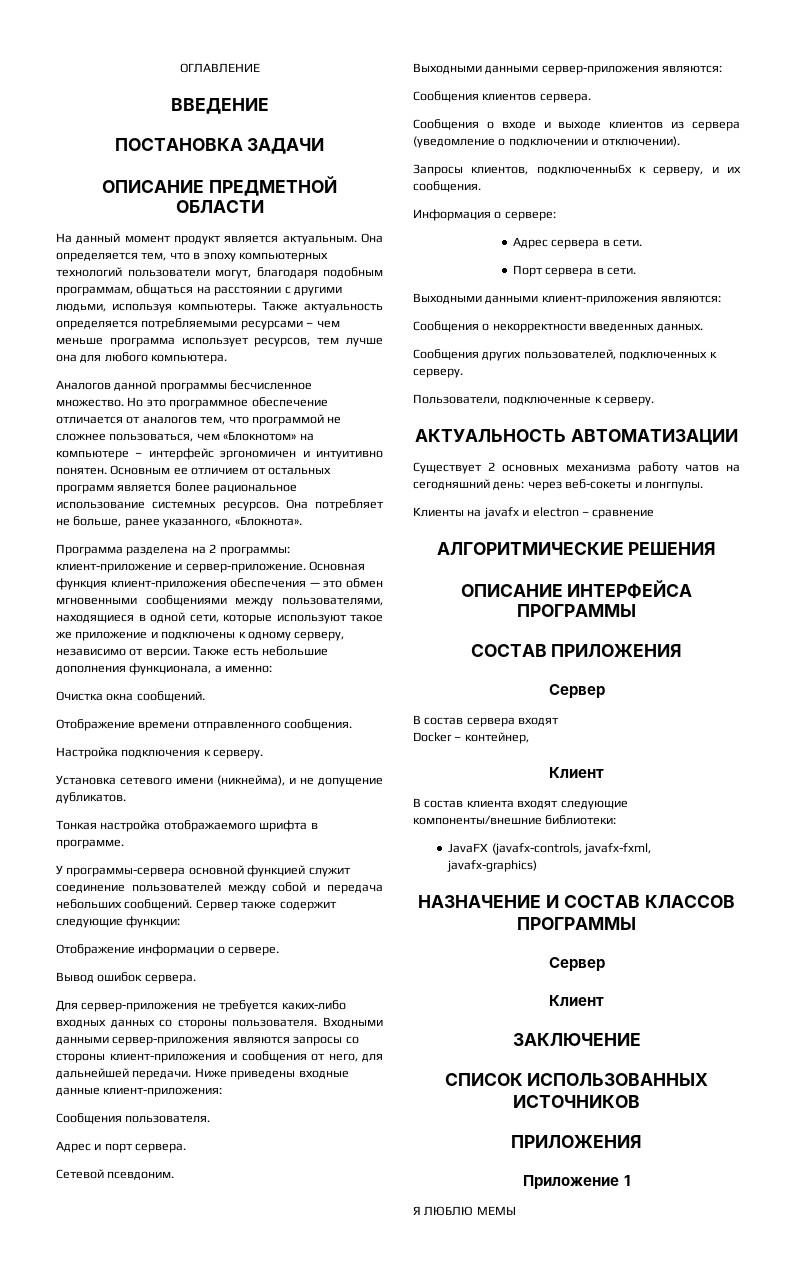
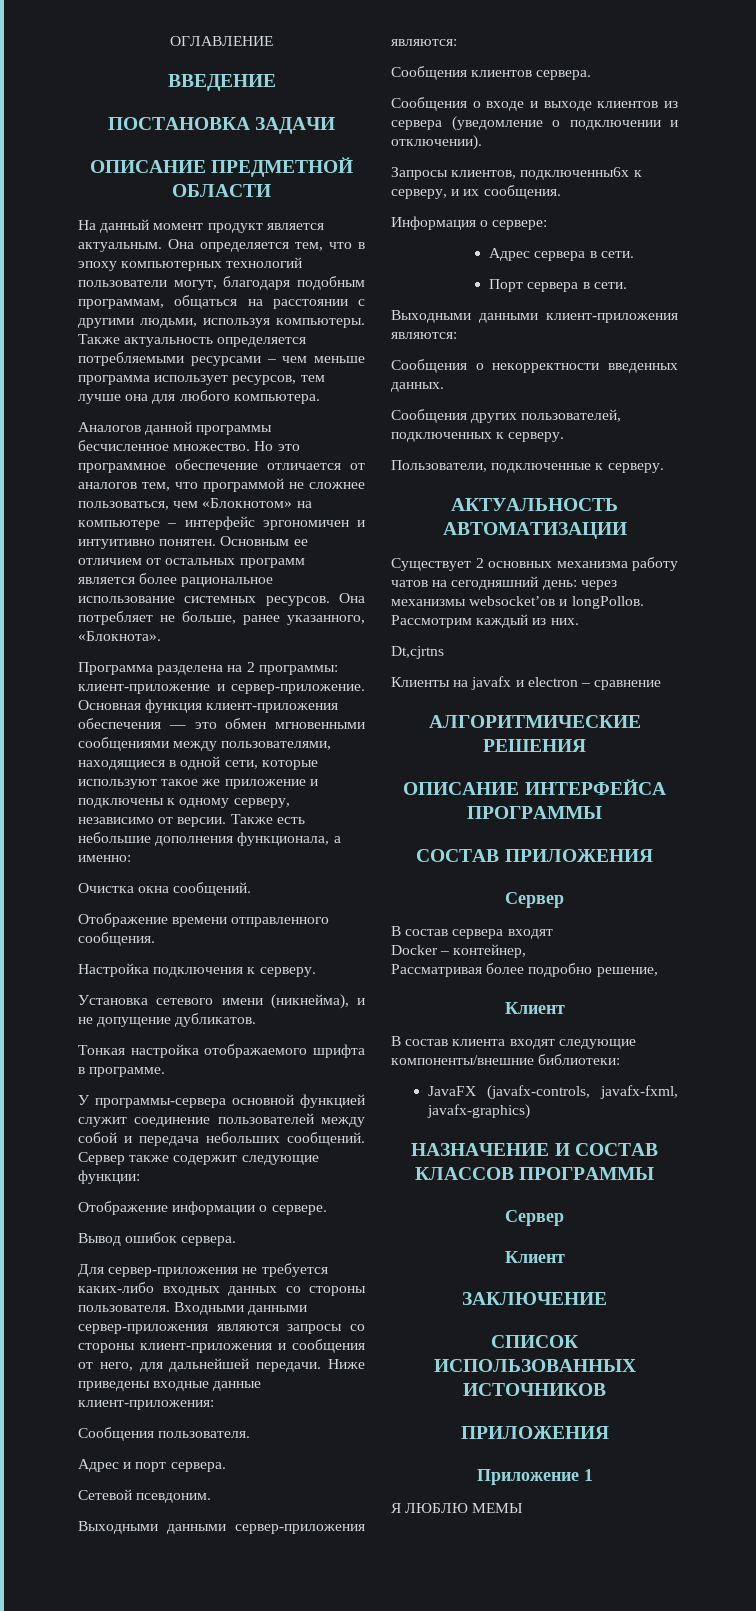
[565,479,703,491] веб-сокеты и лонгпулы. -> [391,596,644,609] [391,614,579,628] [391,646,444,659] механизмы websocket’ов и longPollов. Рассмотрим каждый из них. // Dt,cjrtns
(529, 738) none -> [391,963,658,977] // Рассматривая более подробно решение,

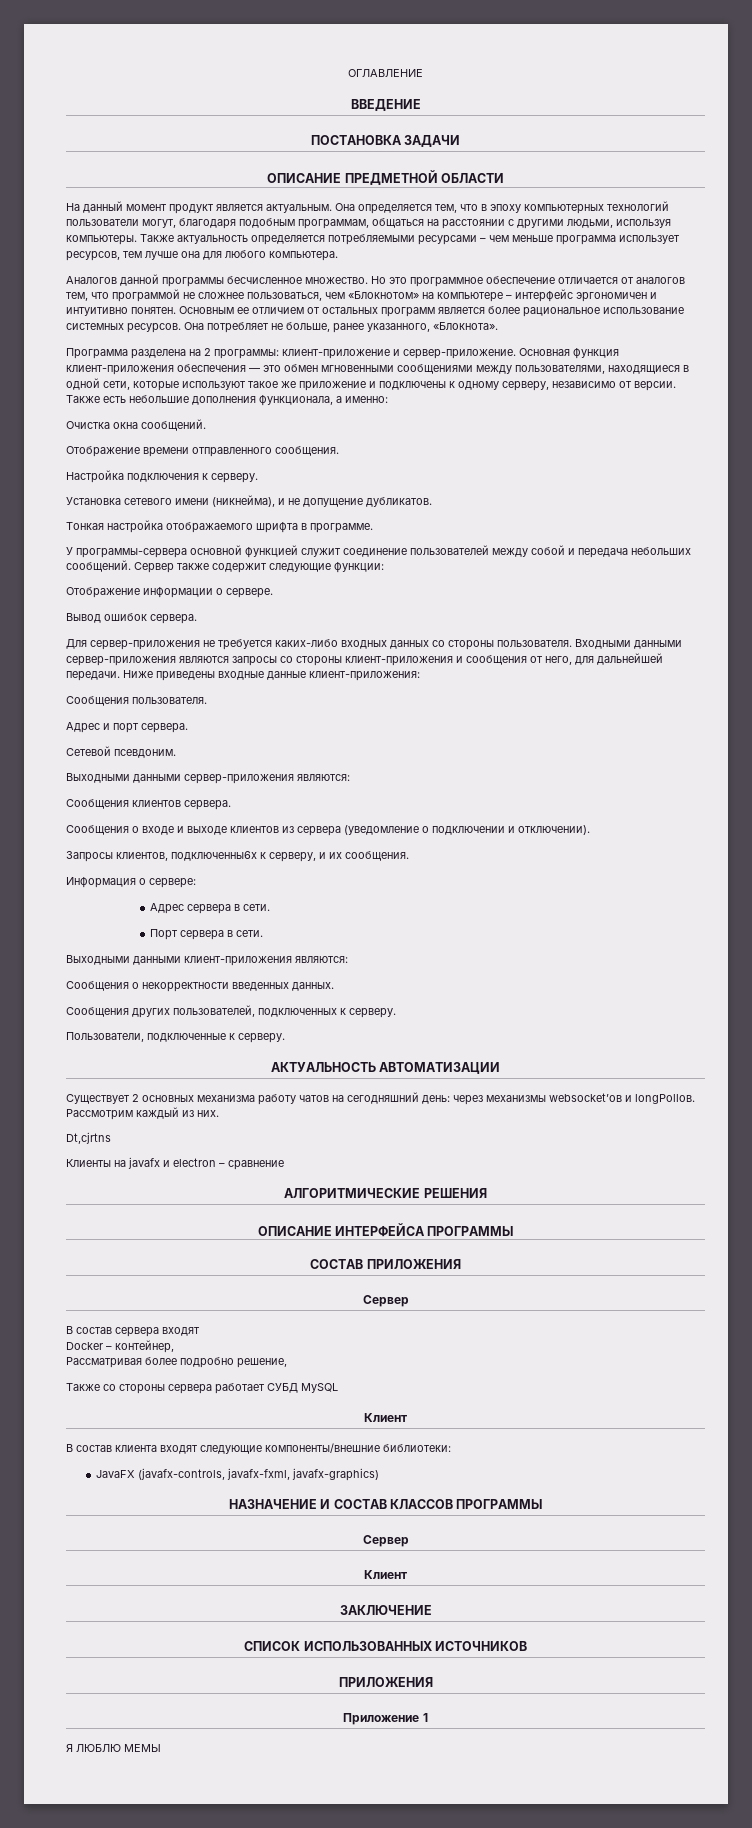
(658, 972) none -> [66,1383,338,1394] // Также со стороны сервера работает СУБД MySQL

